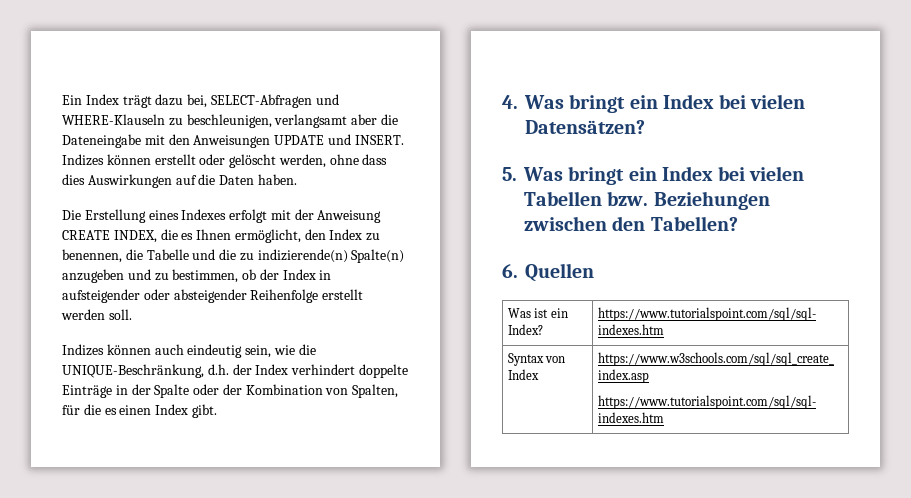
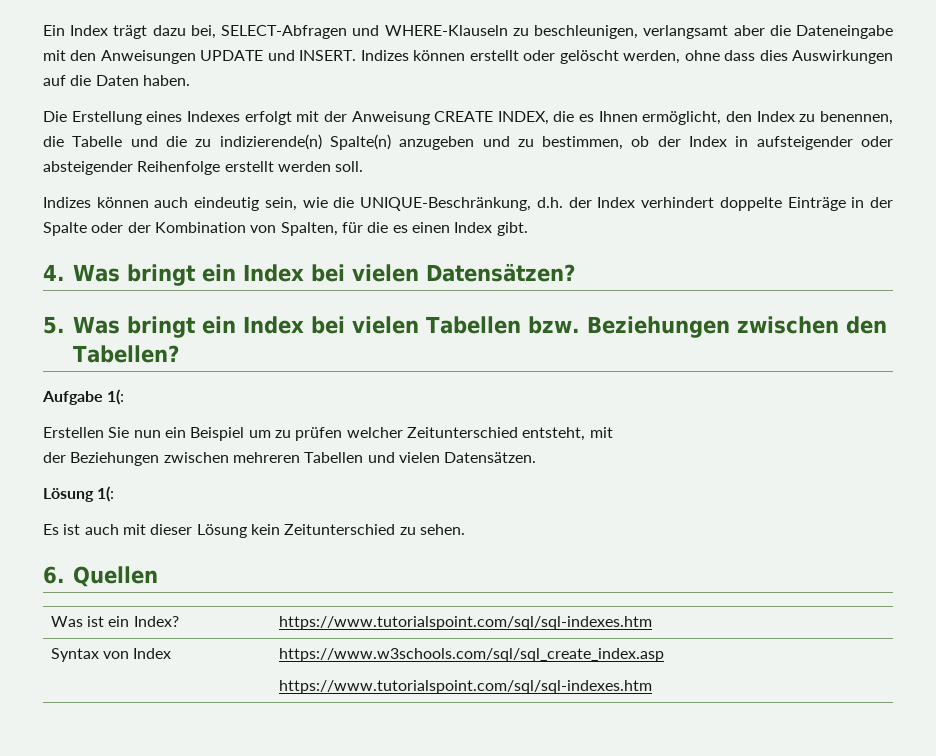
(738, 223) none -> [42,389,125,405] [43,427,613,441] [43,452,537,466] [43,486,115,502] [43,524,465,538] // Aufgabe 1(: // Erstellen Sie nun ein Beispiel um zu prüfen welcher Zeitunterschied entsteht, mit // der Beziehungen zwischen mehreren Tabellen und vielen Datensätzen. // Lösung 1(: // Es ist auch mit dieser Lösung kein Zeitunterschied zu sehen.

